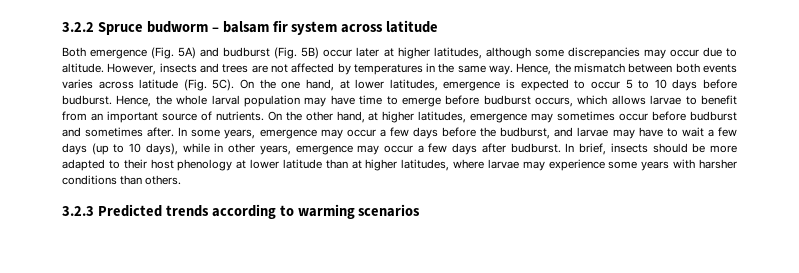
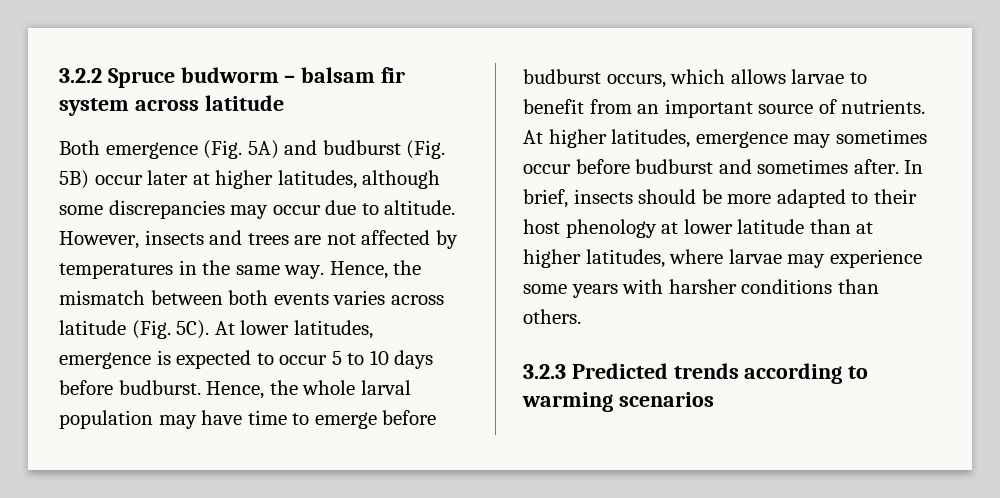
[240,79,350,91] On the one hand, at -> [214,321,235,335] At
[267,111,379,123] On the other hand, at -> [523,130,543,144] At
[191,127,737,139] [62,143,575,155] some years, emergence may occur a few days before the budburst, and larvae may have to wait a few days (up to 10 days), while in other years, emergence may occur a few days after budburst. In -> (924, 167) none

